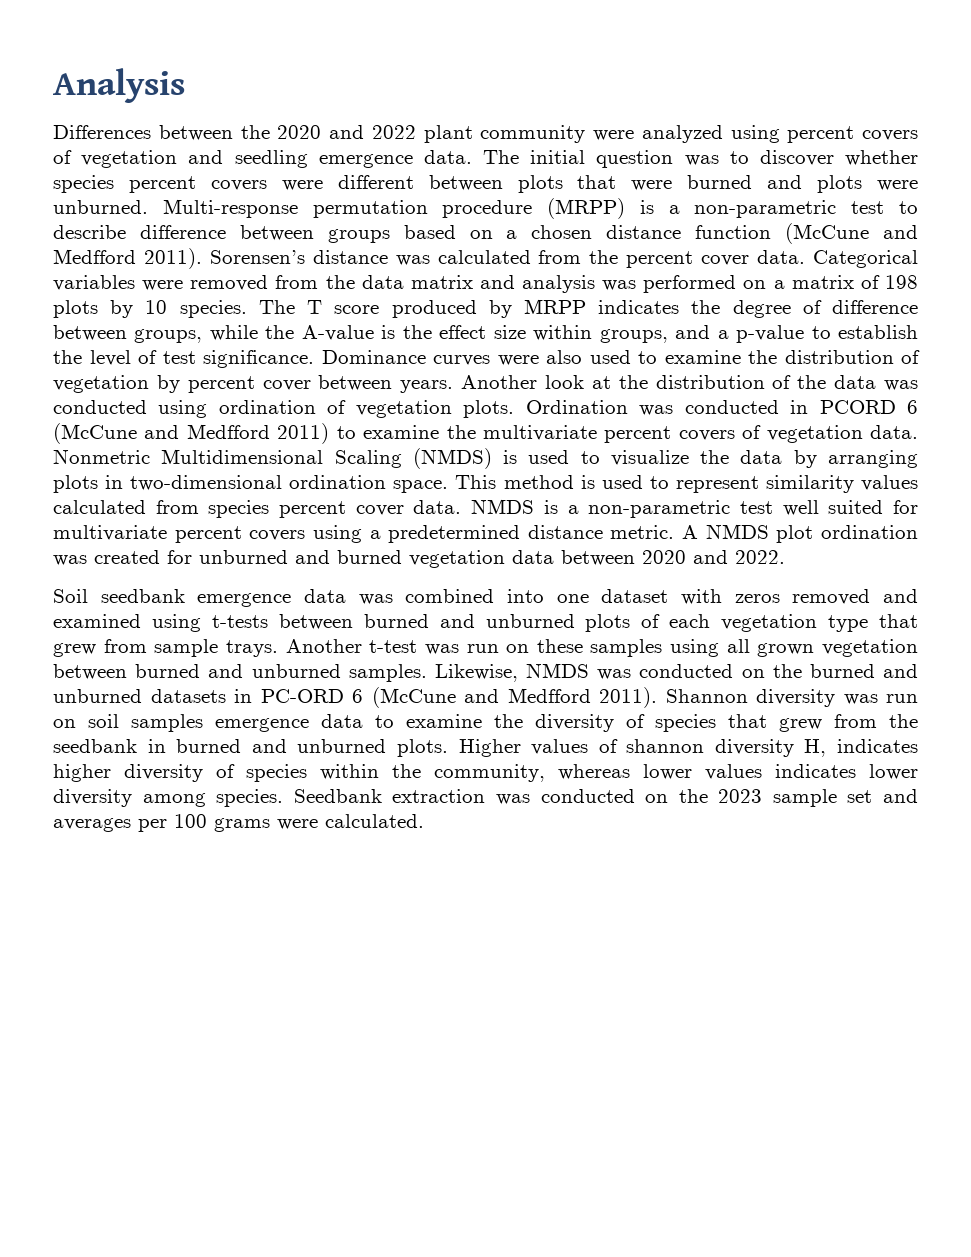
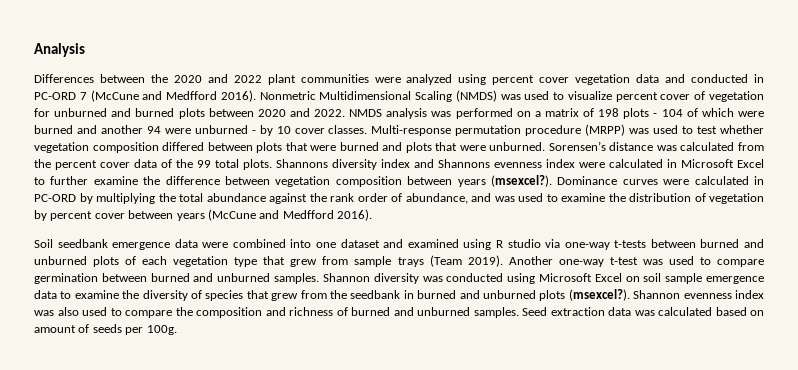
[480,125,586,143] community -> [300,74,369,83] communities
[862,130,918,141] [53,150,918,168] [53,175,918,193] [53,198,919,219] [53,223,918,244] [53,248,918,269] [53,275,515,291] covers of vegetation and seedling emergence data. The initial question was to discover whether species percent covers were different between plots that were burned and plots were unburned. Multi-response permutation procedure (MRPP) is a non-parametric test to describe difference between groups based on a chosen distance function (McCune and Medfford 2011). Sorensen’s distance was calculated from the percent cover data. Categorical variables were removed from the data matrix and -> [539,74,765,85] [34,90,764,102] [34,108,383,119] cover vegetation data and conducted in PC-ORD 7 (McCune and Medfford 2016). Nonmetric Multidimensional Scaling (NMDS) was used to visualize percent cover of vegetation for unburned and burned plots between 2020 and 2022. NMDS
[110,299,918,318] [53,325,918,343] [53,350,582,368] by 10 species. The T score produced by MRPP indicates the degree of difference between groups, while the A-value is the effect size within groups, and a p-value to establish the level of test significance. Dominance curves were also -> [653,108,765,117] [34,124,764,136] [34,141,764,153] [34,159,764,170] [34,175,764,187] [34,193,515,204] - 104 of which were burned and another 94 were unburned - by 10 cover classes. Multi-response permutation procedure (MRPP) was used to test whether vegetation composition differed between plots that were burned and plots that were unburned. Sorensen’s distance was calculated from the percent cover data of the 99 total plots. Shannons diversity index and Shannons evenness index were calculated in Microsoft Excel to further examine the difference between vegetation composition between years (msexcel?). Dominance curves were calculated in PC-ORD by multiplying the total abundance against the rank order of abundance, and was
[400,375,919,393] [53,400,919,418] [53,423,918,444] [53,448,918,469] [53,475,919,493] [53,499,919,518] [53,524,918,543] [53,550,785,568] years. Another look at the distribution of the data was conducted using ordination of vegetation plots. Ordination was conducted in PCORD 6 (McCune and Medfford 2011) to examine the multivariate percent covers of vegetation data. Nonmetric Multidimensional Scaling (NMDS) is used to visualize the data by arranging plots in two-dimensional ordination space. This method is used to represent similarity values calculated from species percent cover data. NMDS is a non-parametric test well suited for multivariate percent covers using a predetermined distance metric. A NMDS plot ordination was created for unburned and burned vegetation data between 2020 and 2022. -> [176,209,372,221] years (McCune and Medfford 2016).
[358,594,393,605] was -> [202,242,229,248] were
[681,589,918,605] [53,614,201,632] with zeros removed and examined using -> [383,239,610,250] and examined using R studio via one-way
[225,639,918,657] trays. Another t-test was run on these samples using all grown vegetation -> [397,255,764,267] [34,273,98,284] trays (Team 2019). Another one-way t-test was used to compare germination
[434,663,918,682] [53,687,918,708] Likewise, NMDS was conducted on the burned and unburned datasets in PC-ORD 6 (McCune and Medfford 2011). Shannon diversity was run -> [322,273,622,284] Shannon diversity was conducted using Microsoft Excel
[131,714,203,732] samples -> [665,273,703,284] sample
[396,739,919,757] [53,764,918,782] [53,789,919,807] [53,814,424,832] plots. Higher values of shannon diversity H, indicates higher diversity of species within the community, whereas lower values indicates lower diversity among species. Seedbank extraction was conducted on the 2023 sample set and averages per 100 grams were calculated. -> [539,289,764,301] [34,307,764,318] [34,324,177,335] plots (msexcel?). Shannon evenness index was also used to compare the composition and richness of burned and unburned samples. Seed extraction data was calculated based on amount of seeds per 100g.

